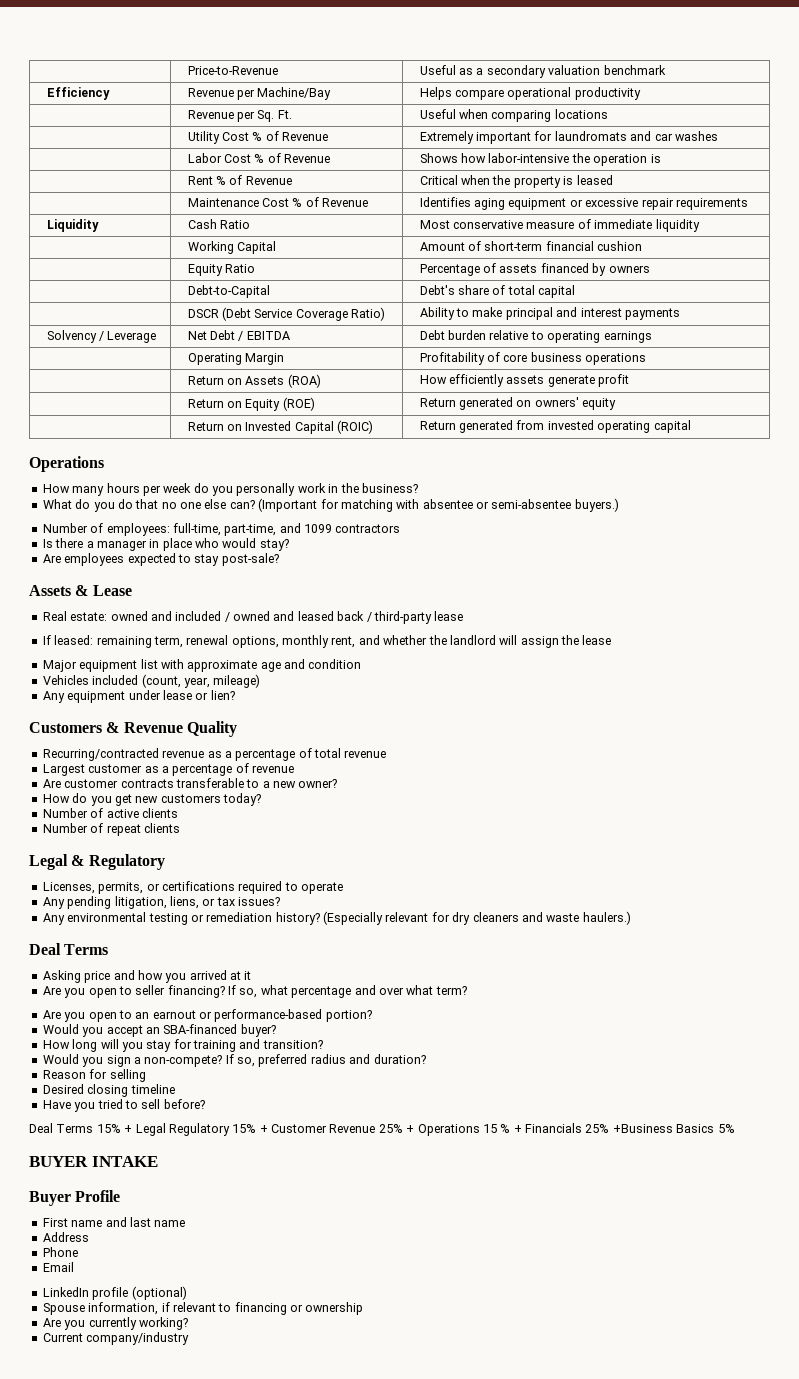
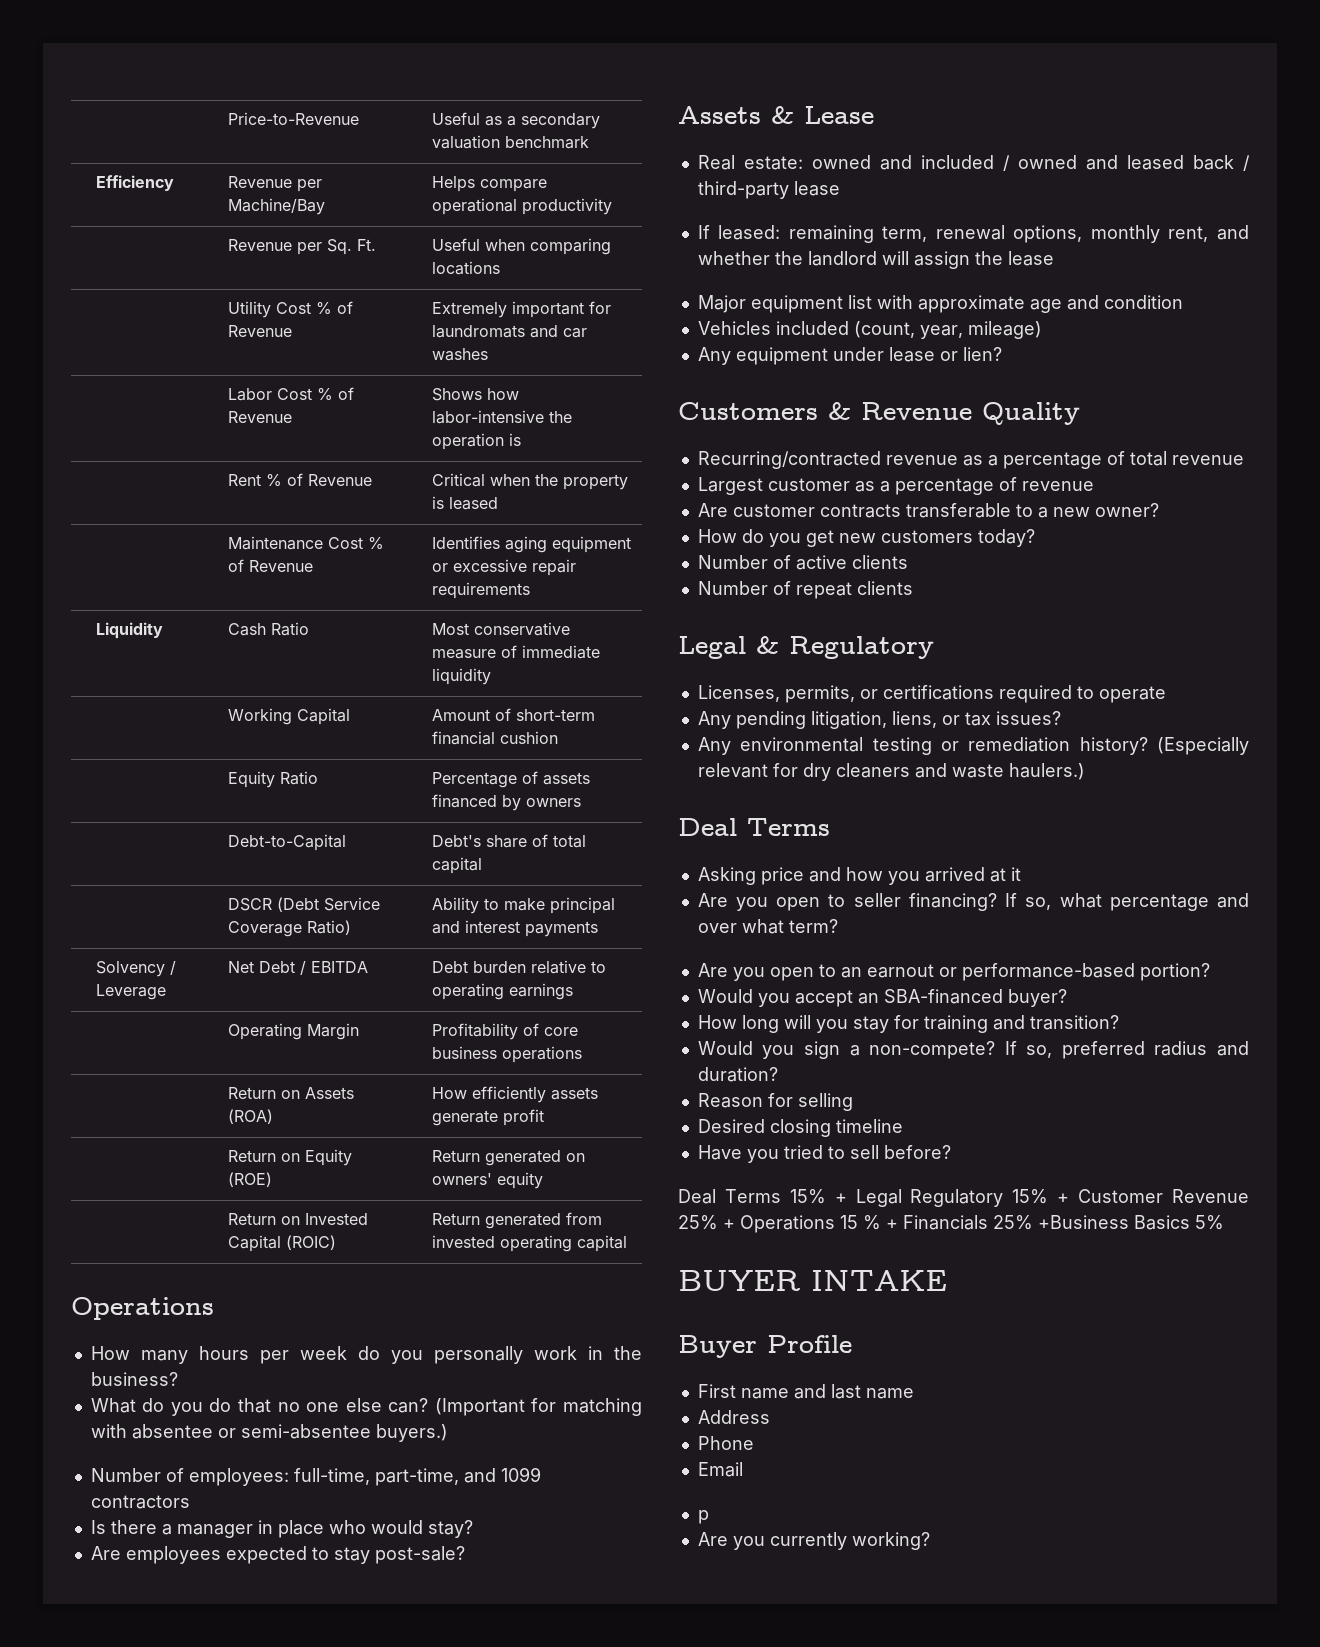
[42,1286,187,1300] [42,1302,364,1315] LinkedIn profile (optional) // Spouse information, if relevant to financing or ownership -> [697,1510,709,1524] p
[42,1332,190,1345] // Current company/industry -> (930, 1541) none

